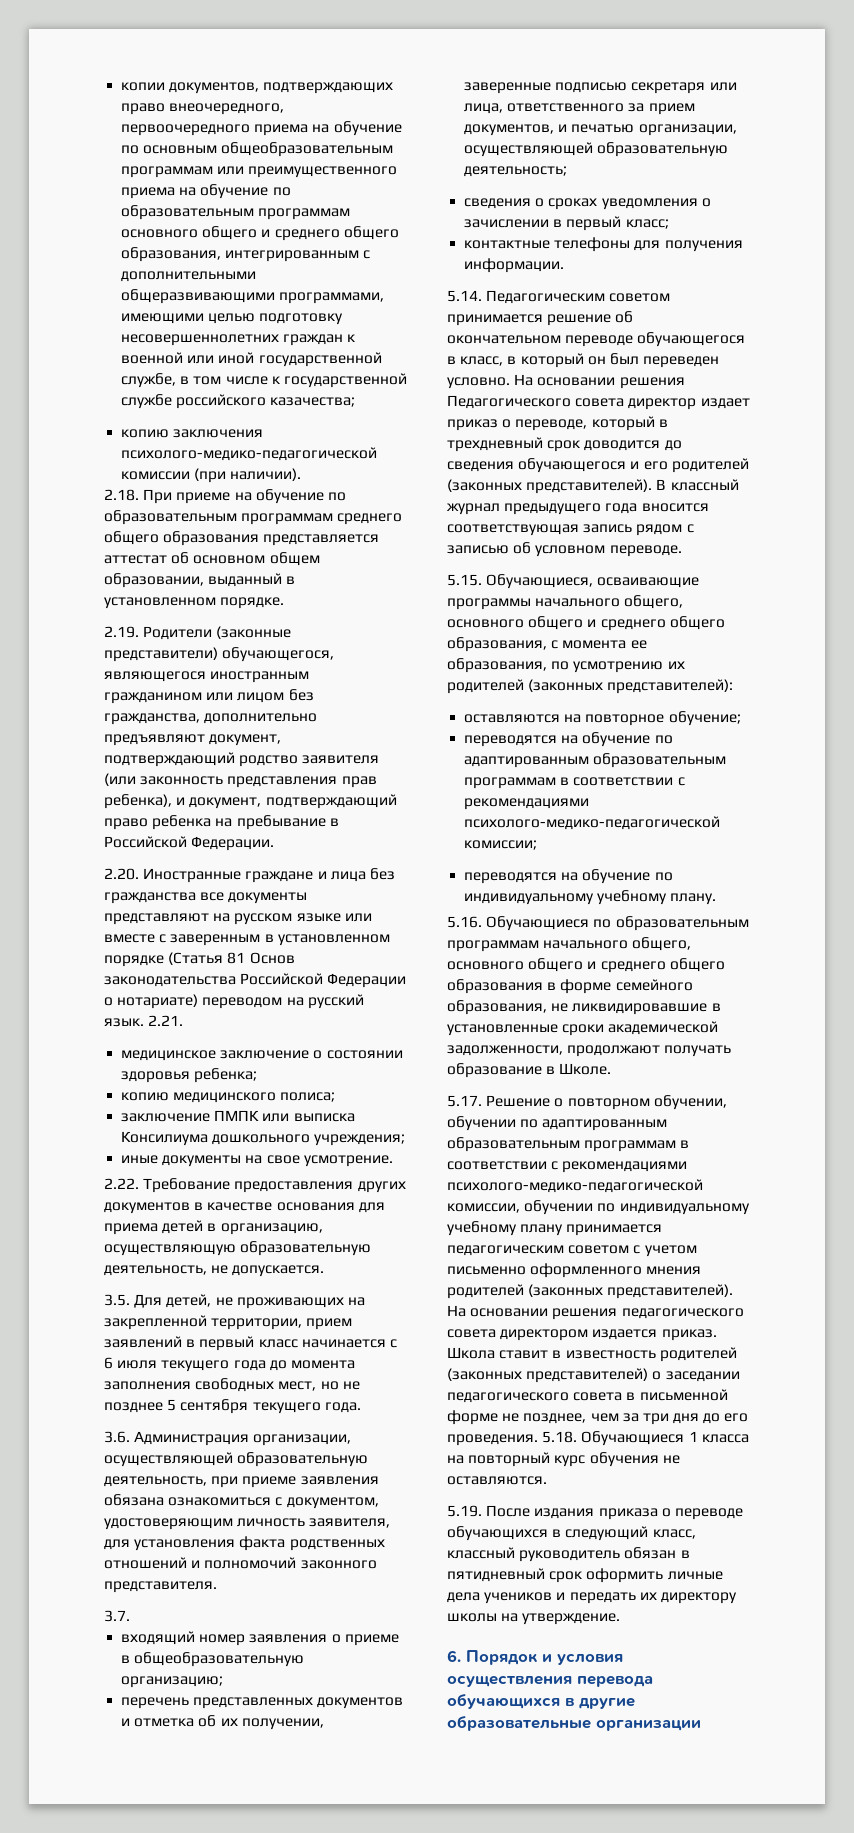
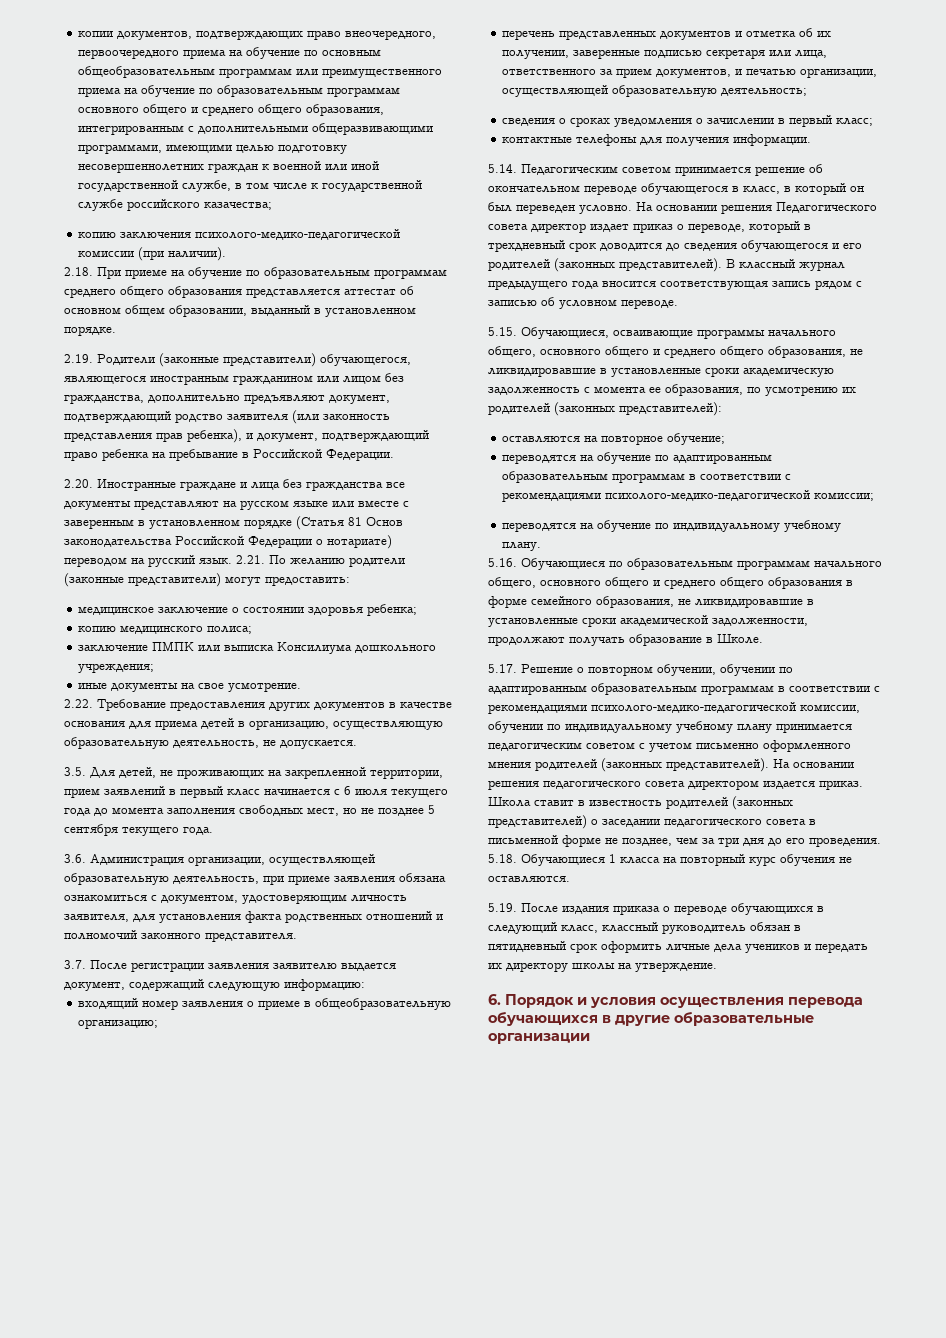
(184, 1020) none -> [269,555,405,567] [64,573,350,587] По желанию родители (законные представители) могут предоставить:
(130, 1616) none -> [90,960,396,972] [64,979,365,991] После регистрации заявления заявителю выдается документ, содержащий следующую информацию:
(547, 644) none -> [850,349,863,355] [488,367,834,377] [488,387,580,395] не ликвидировавшие в установленные сроки академическую задолженность

